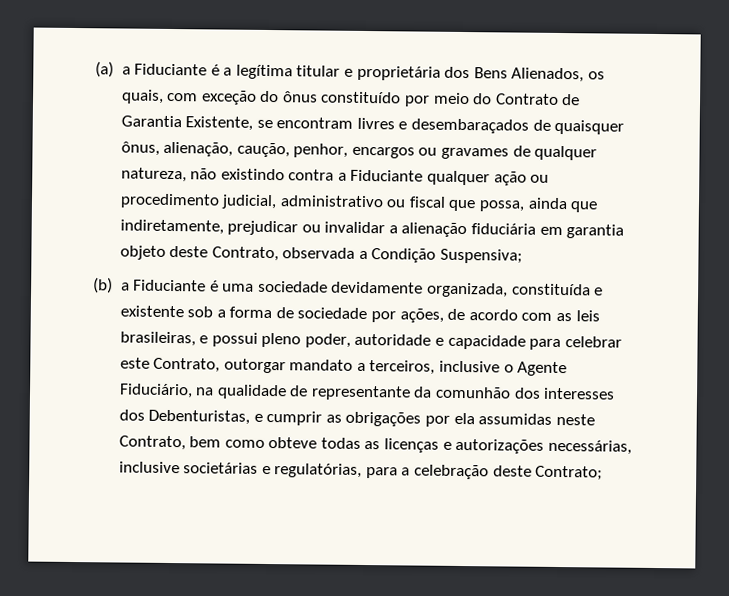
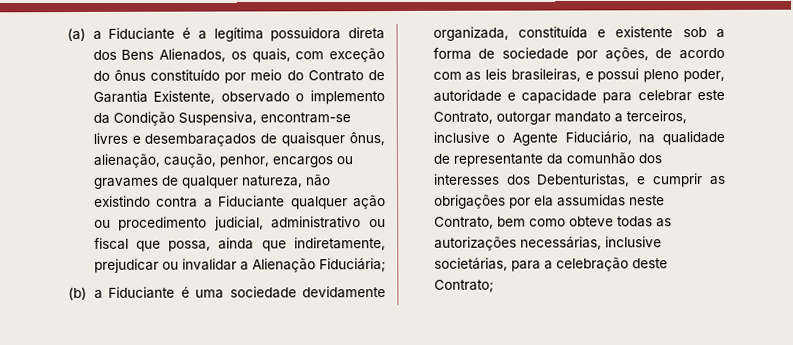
[296,65,441,81] titular e proprietária -> [270,27,385,42] possuidora direta
[256,117,354,129] se encontram -> [220,90,385,105] [92,111,351,126] observado o implemento da Condição Suspensiva, encontram-se
[401,222,625,239] [119,245,524,264] alienação fiduciária em garantia objeto deste Contrato, observada a Condição Suspensiva; -> [251,258,386,273] Alienação Fiduciária;
[384,438,452,453] licenças e -> (672, 223) none
[183,462,363,478] societárias e regulatórias, -> [433,257,508,271] societárias,

